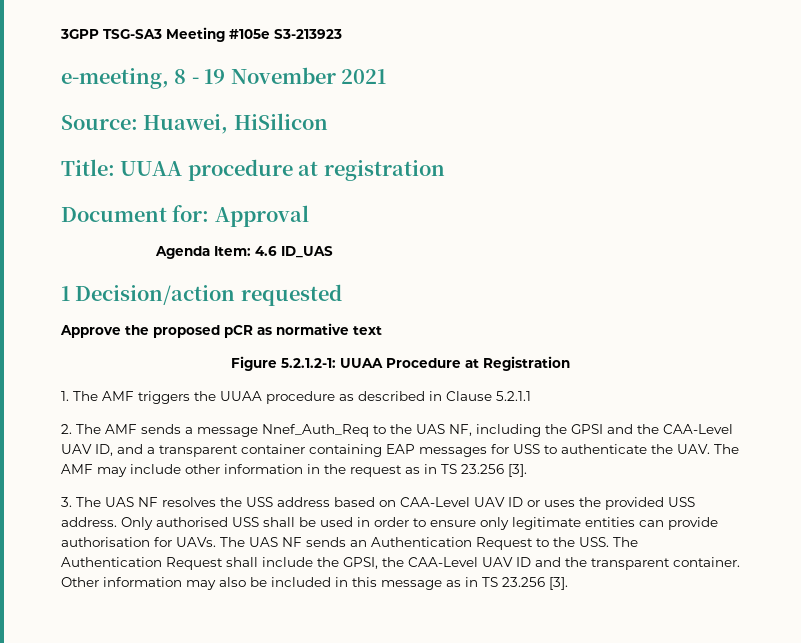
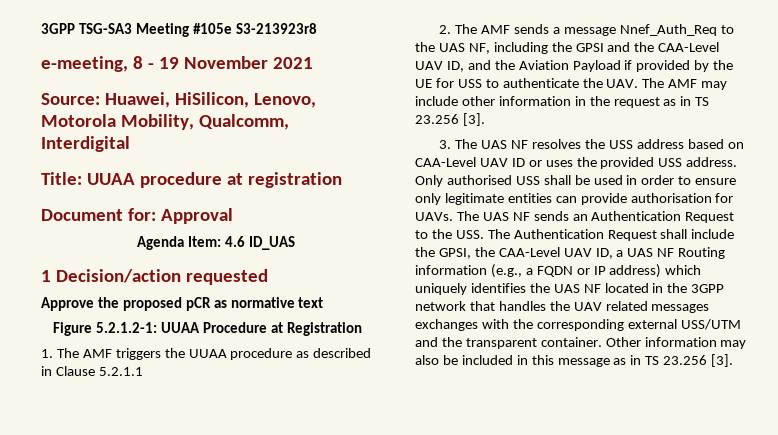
[274,29,342,39] S3-213923 -> [235,23,317,34] S3-213923r8
[233,113,328,130] HiSilicon -> [174,92,316,108] [41,114,289,130] [41,136,130,152] HiSilicon, Lenovo, Motorola Mobility, Qualcomm, Interdigital
[147,444,487,457] a transparent container containing EAP messages -> [494,60,734,72] [415,79,432,88] the Aviation Payload if provided by the UE
[516,557,531,567] ID -> [595,247,726,259] [415,264,702,278] [415,283,725,295] [415,301,710,313] [415,319,741,331] ID, a UAS NF Routing information (e.g., a FQDN or IP address) which uniquely identifies the UAS NF located in the 3GPP network that handles the UAV related messages exchanges with the corresponding external USS/UTM

